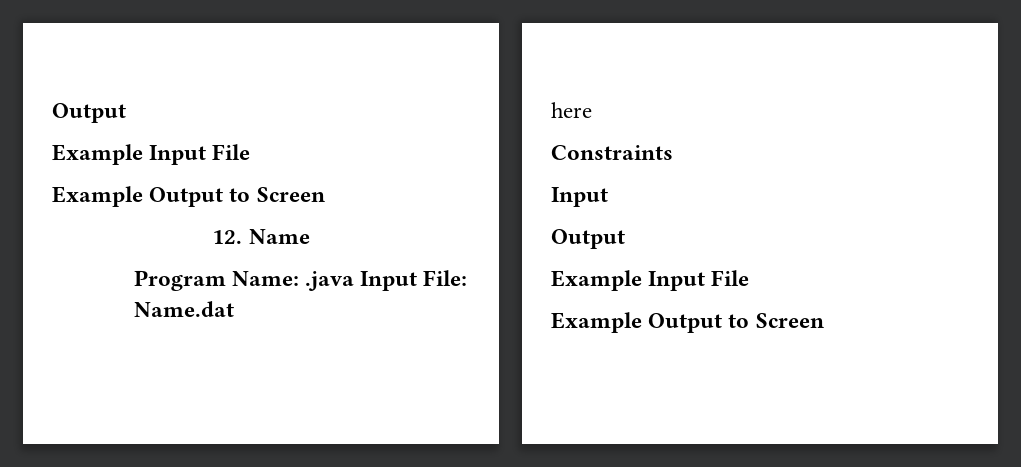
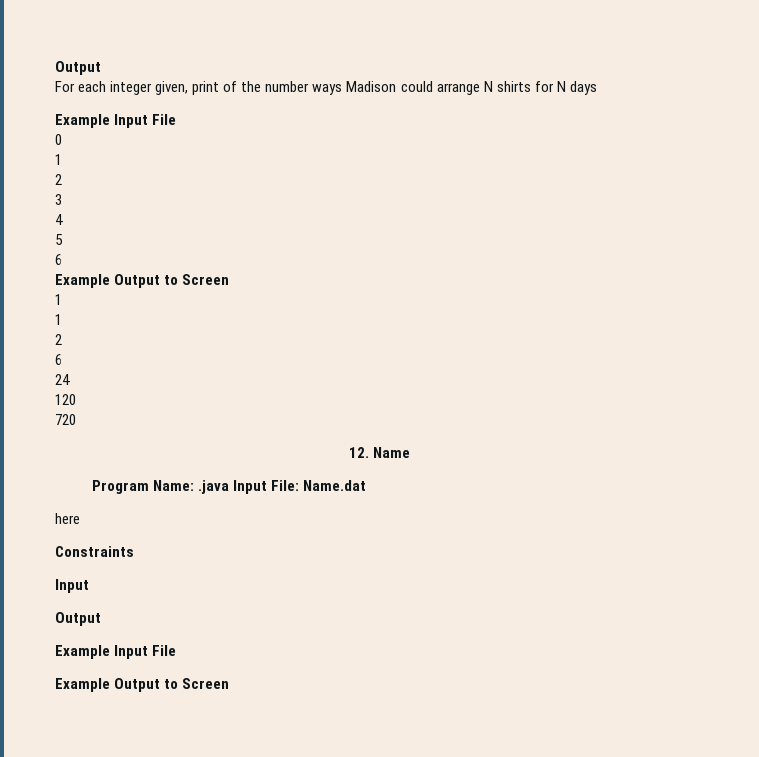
[52,103,126,123] [52,144,251,165] [52,186,325,207] Output // Example Input File // Example Output to Screen -> [55,61,101,75] [55,81,597,95] [55,114,177,128] [55,134,62,145] [55,154,62,165] [55,174,62,185] [55,194,62,205] [55,214,63,225] [55,234,63,245] [55,254,62,265] [55,274,230,288] [55,294,62,305] [55,314,62,325] [55,334,62,345] [55,354,62,365] [55,374,70,385] [55,394,76,405] [55,414,76,425] Output // For each integer given, print of the number ways Madison could arrange N shirts for N days // Example Input File // 0 // 1 // 2 // 3 // 4 // 5 // 6 // Example Output to Screen // 1 // 1 // 2 // 6 // 24 // 120 // 720

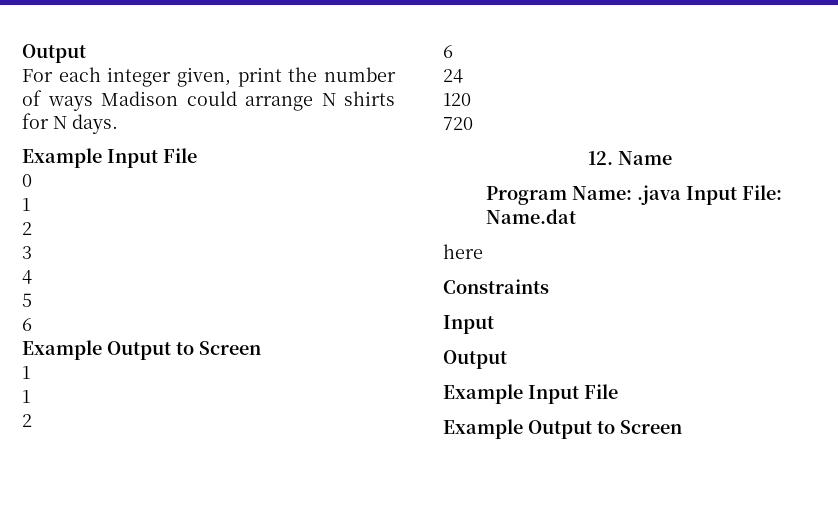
[223,81,238,92] of -> (282, 77) none
(310, 86) none -> [22,90,42,106] of
[569,81,597,95] days -> [72,114,118,134] days.

